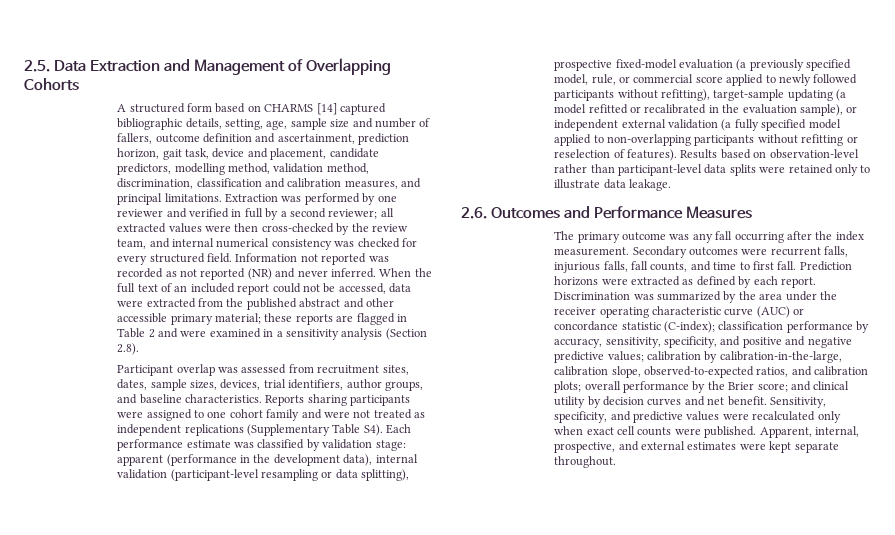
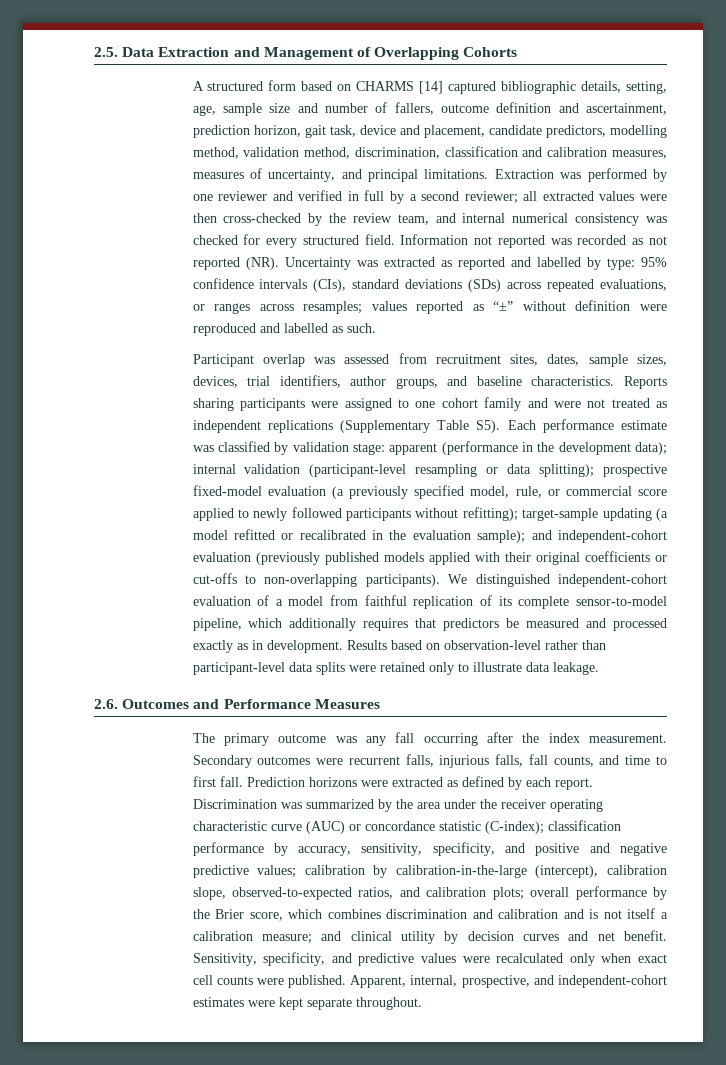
(398, 184) none -> [192,168,336,182] measures of uncertainty,
[247,268,432,280] [117,283,412,295] [117,298,394,310] [117,313,407,325] [117,328,427,340] [117,343,140,355] (NR) and never inferred. When the full text of an included report could not be accessed, data were extracted from the published abstract and other accessible primary material; these reports are flagged in Table 2 and were examined in a sensitivity analysis (Section 2.8). -> [245,257,667,270] [192,278,667,292] [192,300,668,314] [192,323,376,336] (NR). Uncertainty was extracted as reported and labelled by type: 95% confidence intervals (CIs), standard deviations (SDs) across repeated evaluations, or ranges across resamples; values reported as “±” without definition were reproduced and labelled as such.
[363,424,383,436] S4). -> [476,420,501,433] S5).
[343,454,373,466] data), -> [634,442,667,455] data);
[361,469,410,481] splitting), -> [539,464,595,477] splitting);
[661,89,711,101] refitting), -> [462,507,518,521] refitting);
[799,104,858,116] [554,119,841,131] [554,134,858,146] [554,149,678,161] sample), or independent external validation (a fully specified model applied to non-overlapping participants without refitting or reselection of features). -> [477,530,667,543] [192,551,667,565] [192,573,667,587] [192,595,667,609] [192,618,667,631] [192,640,343,653] sample); and independent-cohort evaluation (previously published models applied with their original coefficients or cut-offs to non-overlapping participants). We distinguished independent-cohort evaluation of a model from faithful replication of its complete sensor-to-model pipeline, which additionally requires that predictors be measured and processed exactly as in development.
[719,351,842,363] calibration-in-the-large, -> [395,865,599,878] calibration-in-the-large (intercept),
[757,383,788,392] score; -> [249,908,668,921] [192,931,312,944] score, which combines discrimination and calibration and is not itself a calibration measure;
[641,441,686,450] external -> [558,975,667,988] independent-cohort

